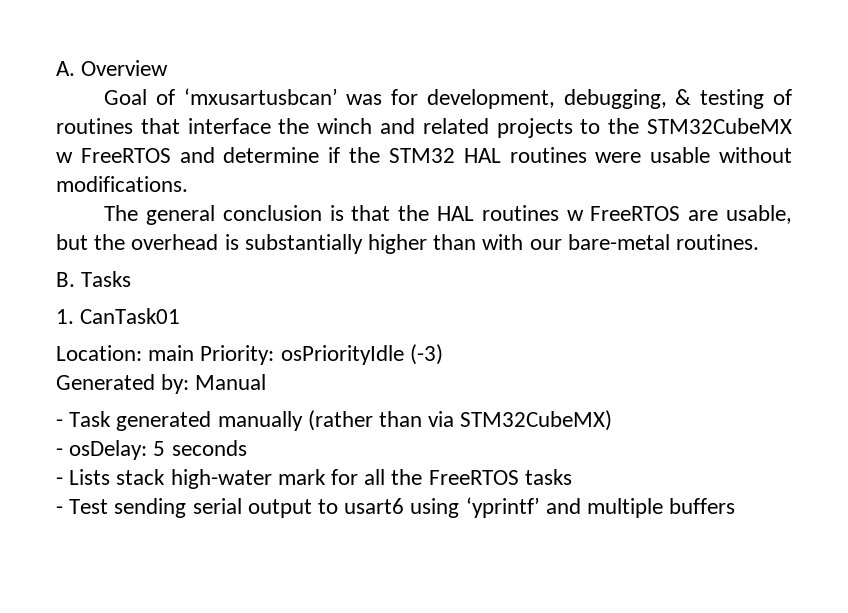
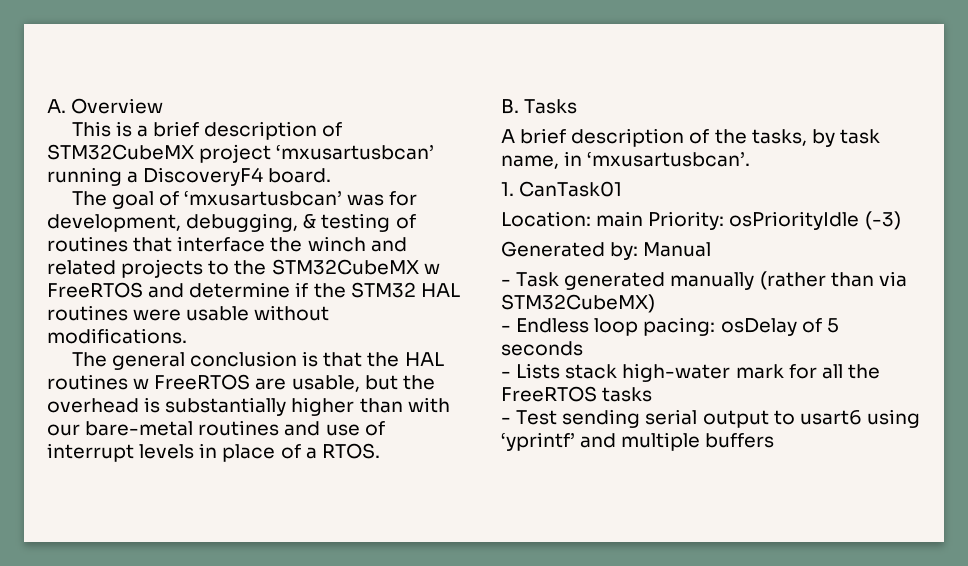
[104,89,148,105] Goal -> [71,121,343,140] [47,144,435,163] [47,167,332,186] [71,191,154,209] This is a brief description of STM32CubeMX project ‘mxusartusbcan’ running a DiscoveryF4 board. // The goal
[676,234,760,250] [56,271,132,287] routines. // B. Tasks -> [198,420,385,436] [47,443,380,462] [501,99,578,114] [501,128,880,147] [501,151,751,169] routines and use of interrupt levels in place of a RTOS. // B. Tasks // A brief description of the tasks, by task name, in ‘mxusartusbcan’.
[69,440,148,460] osDelay: -> [516,317,822,336] Endless loop pacing: osDelay of

